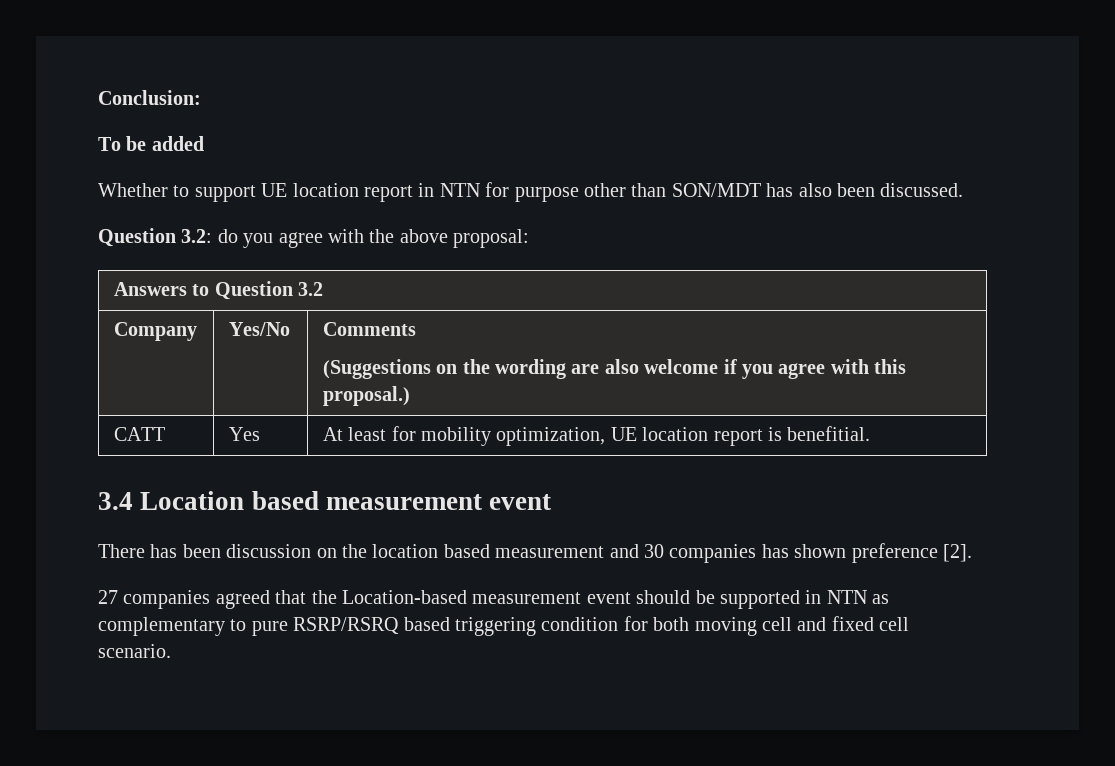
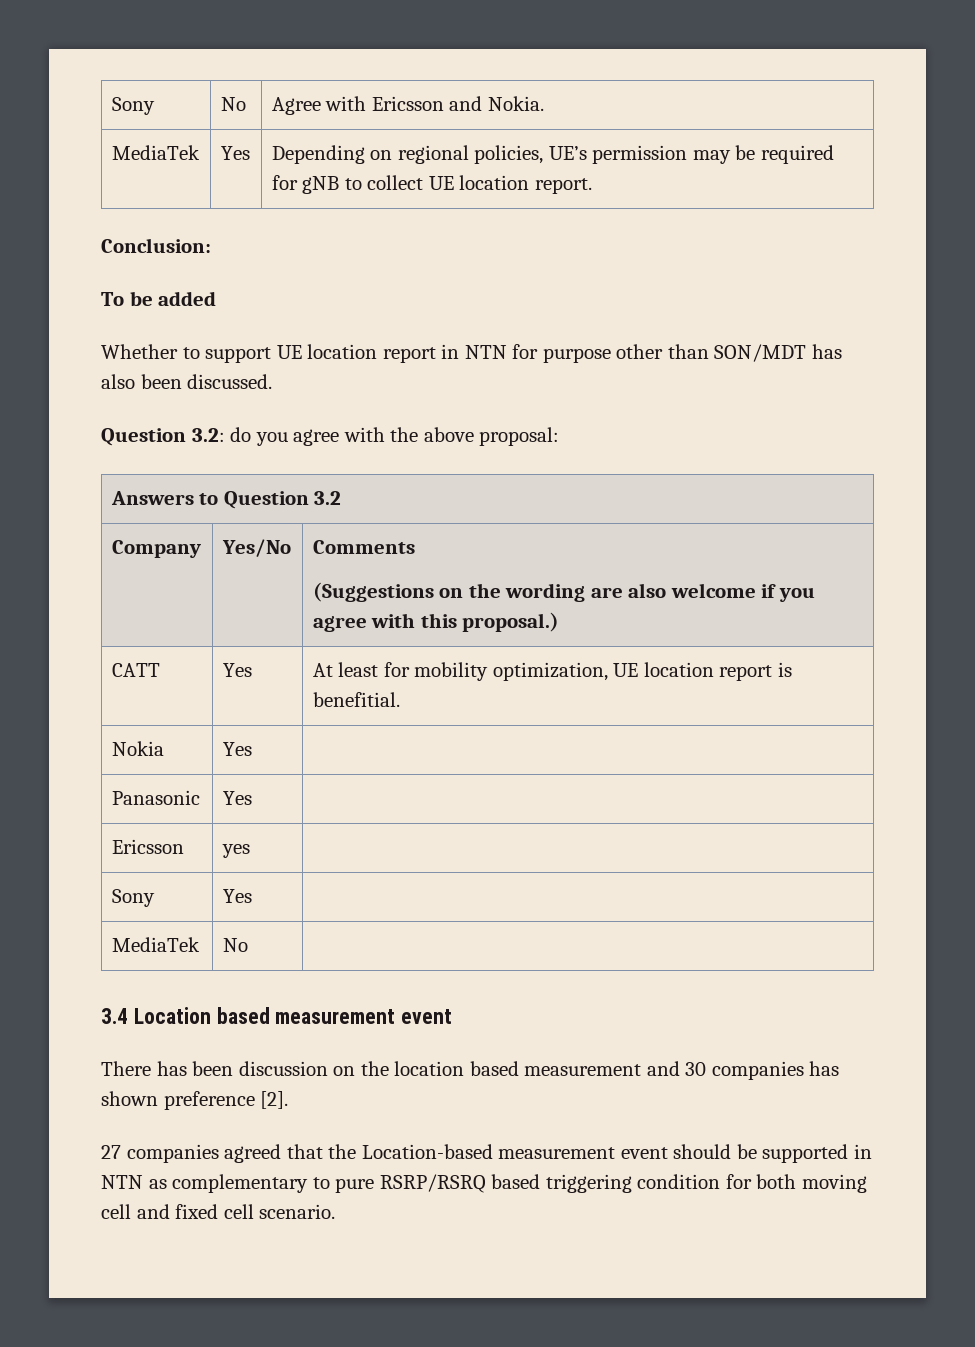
(98, 97) none -> [111,97,155,115] [220,97,246,111] [271,96,544,115] [111,145,200,160] [220,146,250,160] [271,145,834,164] [271,175,592,194] Sony | No | Agree with Ericsson and Nokia. // MediaTek | Yes | Depending on regional policies, UE’s permission may be required for gNB to collect UE location report. //
(871, 433) none -> [111,741,164,756] [222,742,252,756] [111,790,200,805] [222,791,252,805] [111,839,184,854] [221,844,250,858] [111,889,155,907] [222,889,252,903] [111,937,200,952] [222,938,248,952] // Nokia | Yes | // Panasonic | Yes | // Ericsson | yes | // Sony | Yes | // MediaTek | No |

